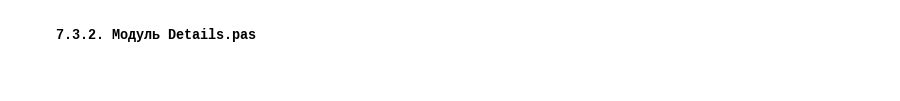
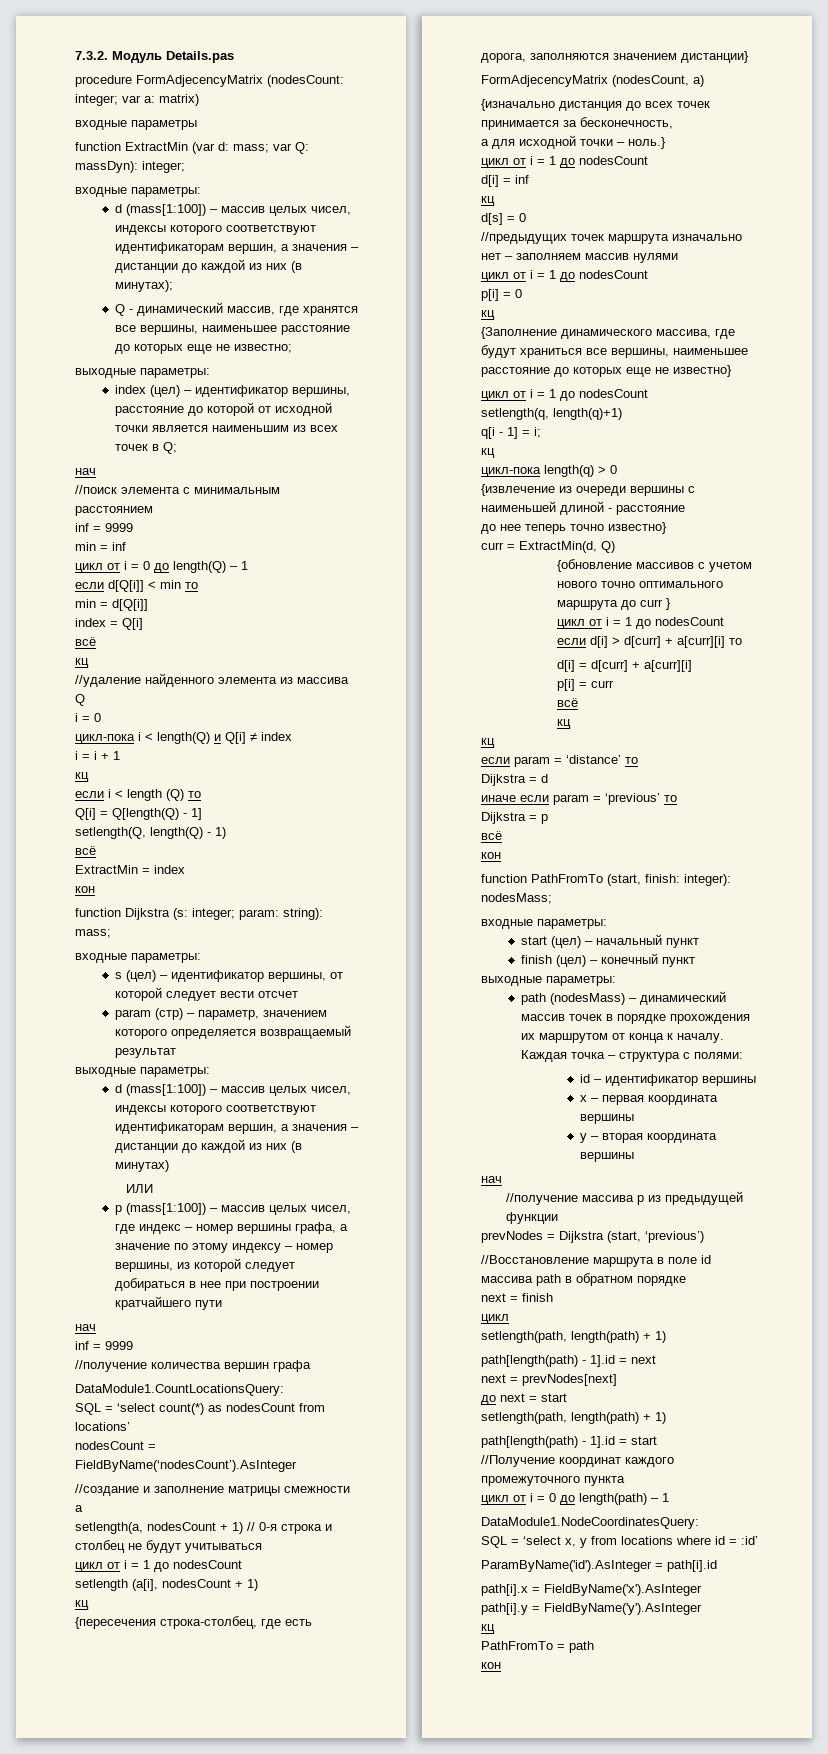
(256, 35) none -> [75,75,344,87] [75,94,199,106] [75,120,197,130] [75,142,309,154] [75,161,185,173] [75,187,201,197] [114,204,351,216] [114,225,316,235] [114,242,359,254] [114,259,302,273] [114,280,173,292] [114,302,358,316] [114,325,350,335] [114,344,292,354] [75,368,210,378] [114,385,350,397] [114,402,332,416] [114,425,338,432] [114,442,177,454] [75,468,96,475] [75,485,280,494] [75,506,153,516] [75,523,133,532] [75,542,126,551] [75,561,248,573] [75,580,198,592] [75,599,148,611] [75,618,143,630] [75,637,96,646] [75,658,89,668] [75,673,349,687] [75,694,85,706] [75,713,101,722] [75,732,292,744] [75,751,120,760] [75,772,89,782] [75,789,201,801] [75,808,202,820] [75,827,226,839] [75,846,96,855] [75,865,185,874] [75,886,95,893] [75,908,323,920] [75,929,111,938] [75,953,201,963] [114,970,343,982] [114,987,298,1001] [114,1008,327,1020] [114,1025,351,1039] [114,1048,176,1058] [75,1067,210,1077] [114,1084,351,1096] [114,1105,316,1115] [114,1122,359,1134] [114,1139,302,1153] [114,1160,169,1172] [125,1184,153,1193] [114,1203,351,1215] [114,1222,348,1234] [114,1243,333,1253] [114,1258,295,1272] [114,1278,319,1291] [114,1296,222,1310] [75,1324,96,1331] [75,1341,133,1350] [75,1360,311,1372] [75,1384,284,1396] [75,1403,325,1415] [75,1422,130,1431] [75,1441,156,1450] [75,1460,297,1472] [75,1484,350,1496] [75,1505,83,1512] [75,1522,332,1534] [75,1540,262,1553] [75,1560,242,1572] [75,1579,258,1591] [75,1600,89,1610] [75,1616,312,1629] [481,51,749,63] [481,75,704,87] [481,99,710,111] [481,117,673,130] [481,135,666,149] [481,156,648,168] [481,175,529,187] [481,196,495,206] [481,213,526,225] [481,232,742,244] [481,253,678,263] [481,270,648,282] [481,289,522,301] [481,310,495,320] [481,327,735,339] [481,345,748,358] [481,365,732,377] [481,389,648,401] [481,408,622,420] [481,427,541,439] [481,448,495,458] [481,465,617,477] [481,484,695,496] [481,501,685,515] [481,522,667,534] [481,541,615,553] [557,559,753,572] [557,581,724,588] [557,598,672,610] [557,617,725,629] [557,636,743,648] [557,660,693,672] [557,679,615,691] [557,698,579,707] [557,719,572,729] [481,738,495,748] [481,755,638,767] [481,774,548,786] [481,793,677,805] [481,812,548,824] [481,831,502,840] [481,852,501,859] [481,874,731,886] [481,893,552,904] [481,919,607,929] [520,934,699,948] [520,953,695,967] [481,976,616,986] [520,991,726,1005] [520,1014,750,1024] [520,1033,724,1043] [520,1050,743,1062] [580,1074,757,1086] [580,1095,719,1105] [580,1114,635,1124] [580,1133,718,1143] [580,1152,635,1162] [481,1176,502,1183] [506,1191,744,1205] [506,1212,559,1224] [481,1231,704,1243] [481,1255,711,1267] [481,1273,686,1286] [481,1293,553,1302] [481,1314,509,1324] [481,1331,666,1343] [481,1355,656,1367] [481,1374,617,1386] [481,1393,567,1405] [481,1412,666,1424] [481,1436,657,1448] [481,1455,674,1467] [481,1476,625,1486] [481,1493,669,1505] [481,1517,699,1529] [481,1536,758,1548] [481,1560,717,1572] [481,1584,702,1596] [481,1603,702,1615] [481,1624,495,1634] [481,1641,594,1653] [481,1662,501,1669] // procedure FormAdjecencyMatrix (nodesCount: integer; var a: matrix) // входные параметры // function ExtractMin (var d: mass; var Q: massDyn): integer; // входные параметры: // d (mass[1:100]) – массив целых чисел, индексы которого соответствуют идентификаторам вершин, а значения – дистанции до каждой из них (в минутах); // Q - динамический массив, где хранятся все вершины, наименьшее расстояние до которых еще не известно; // выходные параметры: // index (цел) – идентификатор вершины, расстояние до которой от исходной точки является наименьшим из всех точек в Q; // нач // //поиск элемента с минимальным расстоянием // inf = 9999 // min = inf // цикл от i = 0 до length(Q) – 1 // если d[Q[i]] < min то // min = d[Q[i]] // index = Q[i] // всё // кц // //удаление найденного элемента из массива Q // i = 0 // цикл-пока i < length(Q) и Q[i] ≠ index // i = i + 1 // кц // если i < length (Q) то // Q[i] = Q[length(Q) - 1] // setlength(Q, length(Q) - 1) // всё // ExtractMin = index // кон // function Dijkstra (s: integer; param: string): mass; // входные параметры: // s (цел) – идентификатор вершины, от которой следует вести отсчет // param (стр) – параметр, значением которого определяется возвращаемый результат // выходные параметры: // d (mass[1:100]) – массив целых чисел, индексы которого соответствуют идентификаторам вершин, а значения – дистанции до каждой из них (в минутах) // ИЛИ // p (mass[1:100]) – массив целых чисел, где индекс – номер вершины графа, а значение по этому индексу – номер вершины, из которой следует добираться в нее при построении кратчайшего пути // нач // inf = 9999 // //получение количества вершин графа // DataModule1.CountLocationsQuery: // SQL = ‘select count(*) as nodesCount from locations’ // nodesCount = FieldByName(‘nodesCount’).AsInteger // //создание и заполнение матрицы смежности a // setlength(a, nodesCount + 1) // 0-я строка и столбец не будут учитываться // цикл от i = 1 до nodesCount // setlength (a[i], nodesCount + 1) // кц // {пересечения строка-столбец, где есть дорога, заполняются значением дистанции} // FormAdjecencyMatrix (nodesCount, a) // {изначально дистанция до всех точек принимается за бесконечность, // а для исходной точки – ноль.} // цикл от i = 1 до nodesCount // d[i] = inf // кц // d[s] = 0 // //предыдущих точек маршрута изначально нет – заполняем массив нулями // цикл от i = 1 до nodesCount // p[i] = 0 // кц // {Заполнение динамического массива, где будут храниться все вершины, наименьшее расстояние до которых еще не известно} // цикл от i = 1 до nodesCount // setlength(q, length(q)+1) // q[i - 1] = i; // кц // цикл-пока length(q) > 0 // {извлечение из очереди вершины с наименьшей длиной - расстояние // до нее теперь точно известно} // curr = ExtractMin(d, Q) // {обновление массивов с учетом нового точно оптимального маршрута до curr } // цикл от i = 1 до nodesCount // если d[i] > d[curr] + a[curr][i] то // d[i] = d[curr] + a[curr][i] // p[i] = curr // всё // кц // кц // если param = ‘distance’ то // Dijkstra = d // иначе если param = ‘previous’ то // Dijkstra = p // всё // кон // function PathFromTo (start, finish: integer): nodesMass; // входные параметры: // start (цел) – начальный пункт // finish (цел) – конечный пункт // выходные параметры: // path (nodesMass) – динамический массив точек в порядке прохождения их маршрутом от конца к началу. Каждая точка – структура с полями: // id – идентификатор вершины // x – первая координата вершины // y – вторая координата вершины // нач // //получение массива p из предыдущей функции // prevNodes = Dijkstra (start, ‘previous’) // //Восстановление маршрута в поле id массива path в обратном порядке // next = finish // цикл // setlength(path, length(path) + 1) // path[length(path) - 1].id = next // next = prevNodes[next] // до next = start // setlength(path, length(path) + 1) // path[length(path) - 1].id = start // //Получение координат каждого промежуточного пункта // цикл от i = 0 до length(path) – 1 // DataModule1.NodeCoordinatesQuery: // SQL = ‘select x, y from locations where id = :id’ // ParamByName('id').AsInteger = path[i].id // path[i].x = FieldByName('x').AsInteger // path[i].y = FieldByName('y').AsInteger // кц // PathFromTo = path // кон

